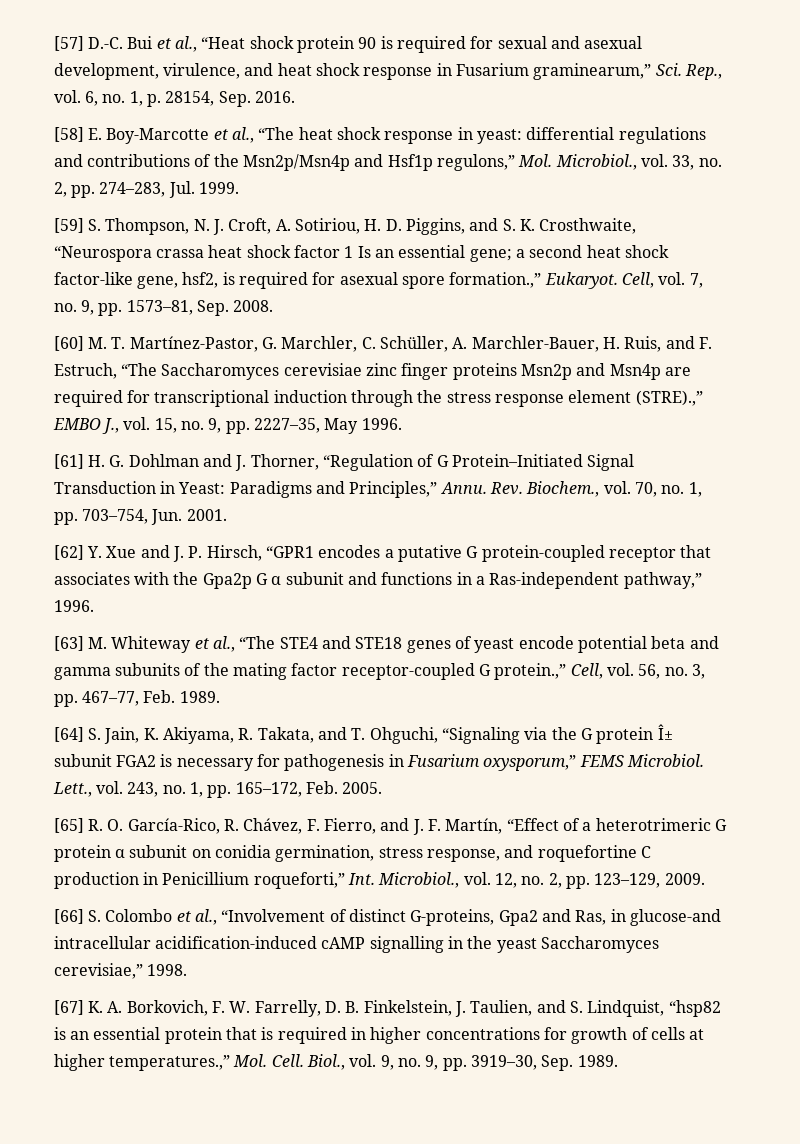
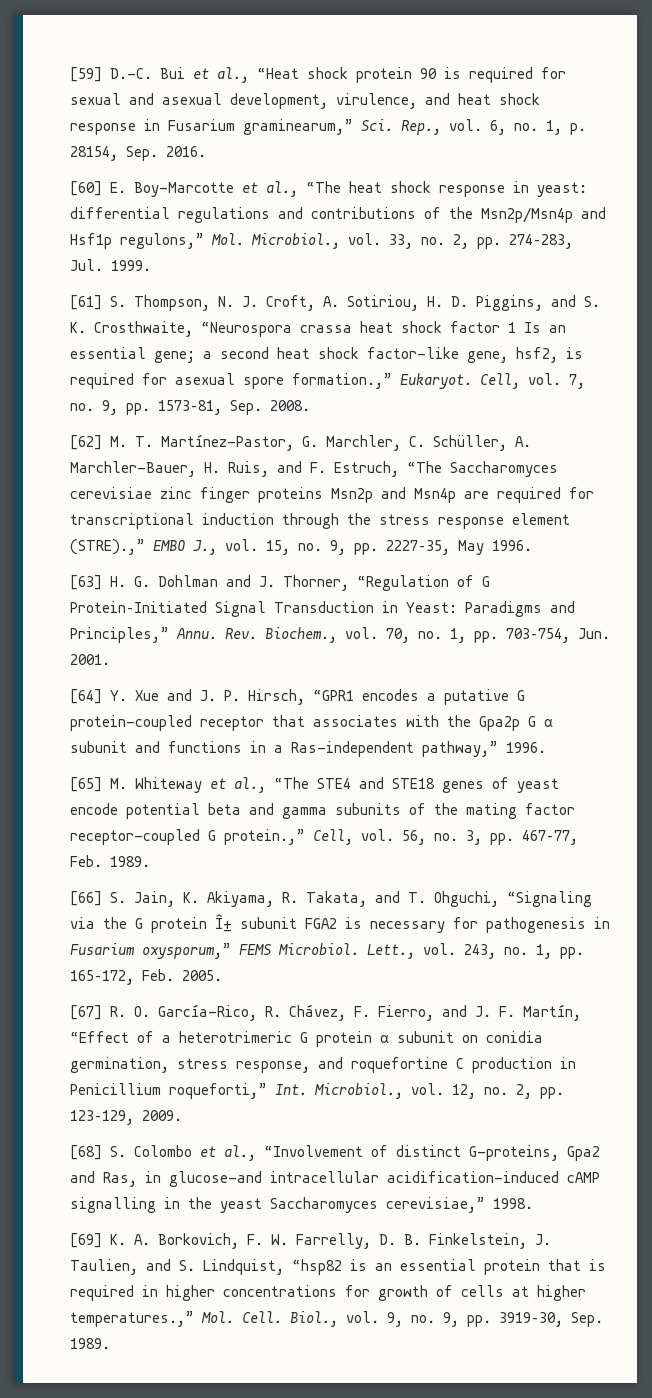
[53,36,84,51] [57] -> [69,67,102,82] [59]
[53,127,84,142] [58] -> [69,181,102,196] [60]
[53,218,84,233] [59] -> [69,295,102,310] [61]
[53,336,84,351] [60] -> [69,435,102,450] [62]
[53,454,84,469] [61] -> [69,575,102,590] [63]
[53,545,84,560] [62] -> [69,689,102,704] [64]
[53,636,84,651] [63] -> [69,777,102,792] [65]
[53,727,84,742] [64] -> [69,891,102,906] [66]
[53,818,84,833] [65] -> [69,1005,102,1020] [67]
[53,909,84,924] [66] -> [69,1145,102,1160] [68]
[53,1000,84,1015] [67] -> [69,1233,102,1248] [69]

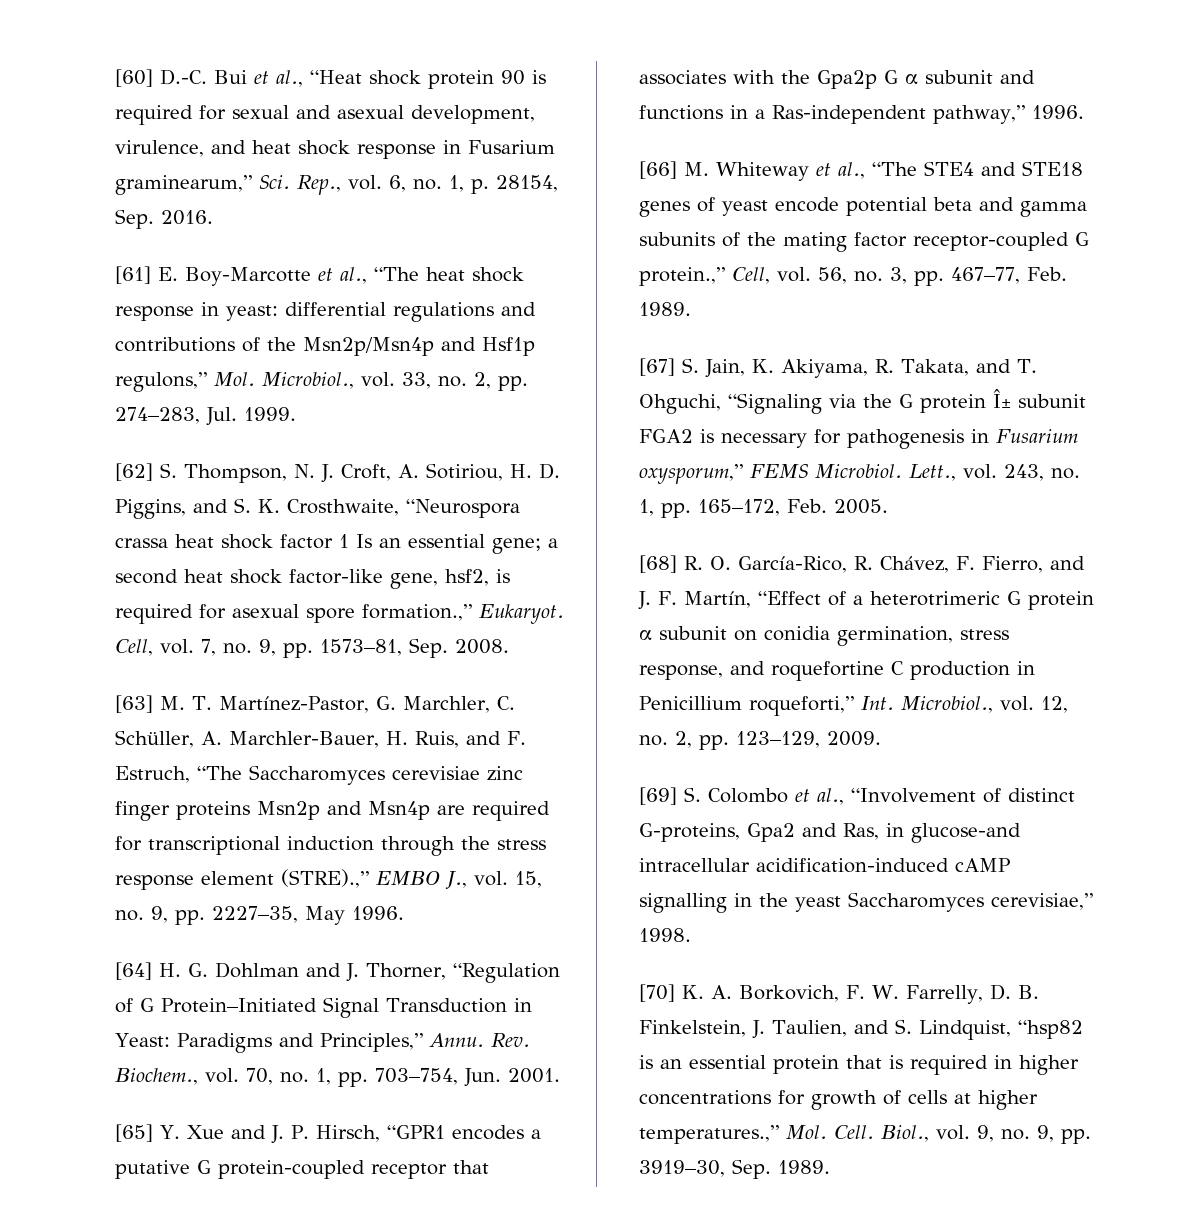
[69,67,102,82] [59] -> [115,69,154,87] [60]
[69,181,102,196] [60] -> [115,266,152,284] [61]
[69,295,102,310] [61] -> [115,463,154,481] [62]
[69,435,102,450] [62] -> [115,695,154,713] [63]
[69,575,102,590] [63] -> [115,962,153,980] [64]
[69,689,102,704] [64] -> [115,1124,154,1142] [65]
[69,777,102,792] [65] -> [639,161,678,179] [66]
[69,891,102,906] [66] -> [639,358,676,376] [67]
[69,1005,102,1020] [67] -> [639,555,678,573] [68]
[69,1145,102,1160] [68] -> [639,787,678,805] [69]
[69,1233,102,1248] [69] -> [639,984,676,1002] [70]

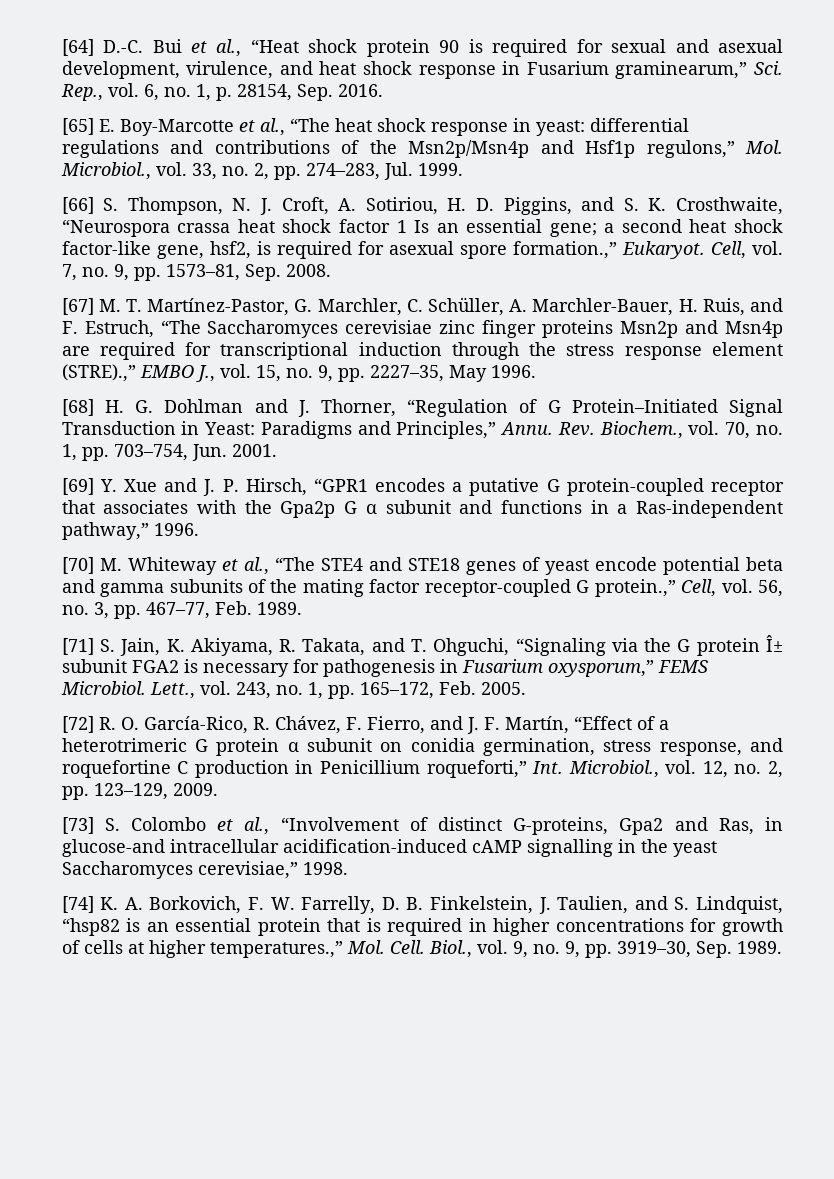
[115,69,154,87] [60] -> [61,39,94,56] [64]
[115,266,152,284] [61] -> [61,118,94,135] [65]
[115,463,154,481] [62] -> [61,197,94,214] [66]
[115,695,154,713] [63] -> [61,298,94,315] [67]
[115,962,153,980] [64] -> [61,399,94,416] [68]
[115,1124,154,1142] [65] -> [61,478,94,495] [69]
[639,161,678,179] [66] -> [61,557,94,574] [70]
[639,358,676,376] [67] -> [61,638,94,655] [71]
[639,555,678,573] [68] -> [61,716,94,733] [72]
[639,787,678,805] [69] -> [61,817,94,834] [73]
[639,984,676,1002] [70] -> [61,896,94,913] [74]

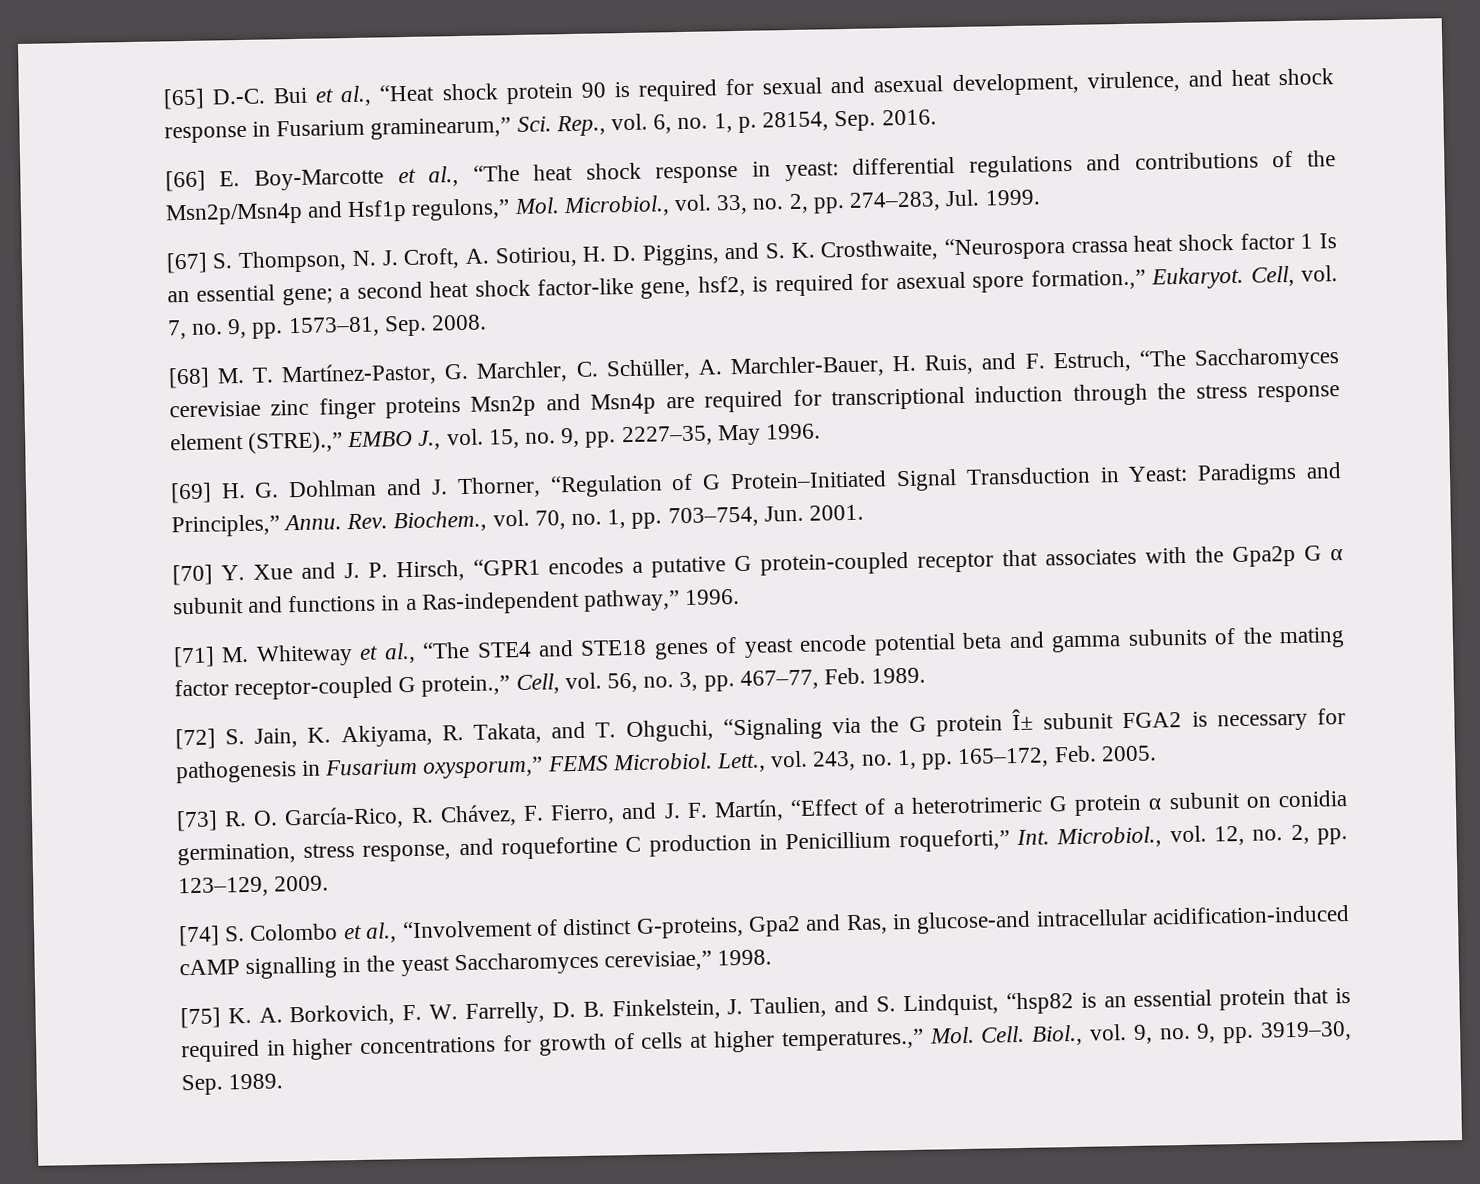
[61,39,94,56] [64] -> [162,88,205,110] [65]
[61,118,94,135] [65] -> [164,170,206,192] [66]
[61,197,94,214] [66] -> [165,252,208,274] [67]
[61,298,94,315] [67] -> [167,367,210,389] [68]
[61,399,94,416] [68] -> [169,482,212,504] [69]
[61,478,94,495] [69] -> [171,564,213,586] [70]
[61,557,94,574] [70] -> [172,646,215,668] [71]
[61,638,94,655] [71] -> [174,728,216,750] [72]
[61,716,94,733] [72] -> [175,810,218,832] [73]
[61,817,94,834] [73] -> [177,925,220,947] [74]
[61,896,94,913] [74] -> [179,1007,221,1029] [75]

